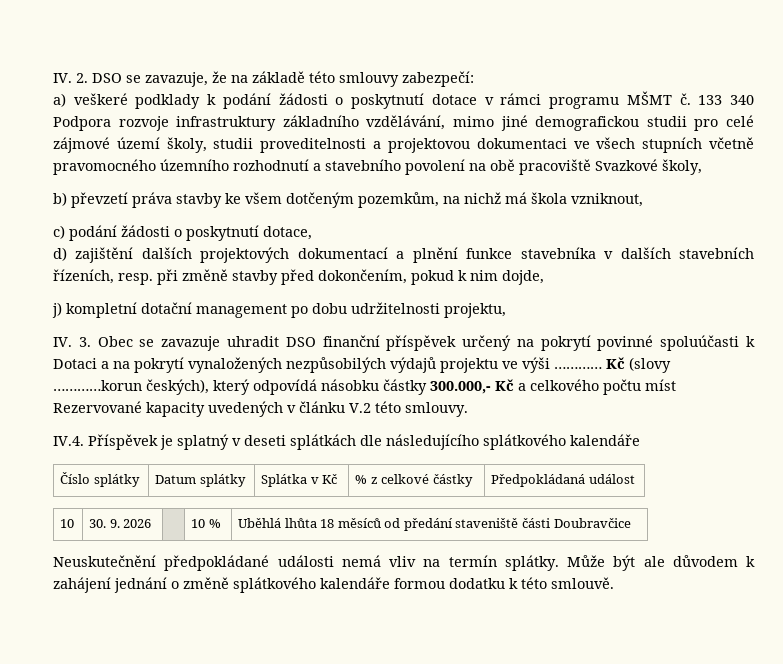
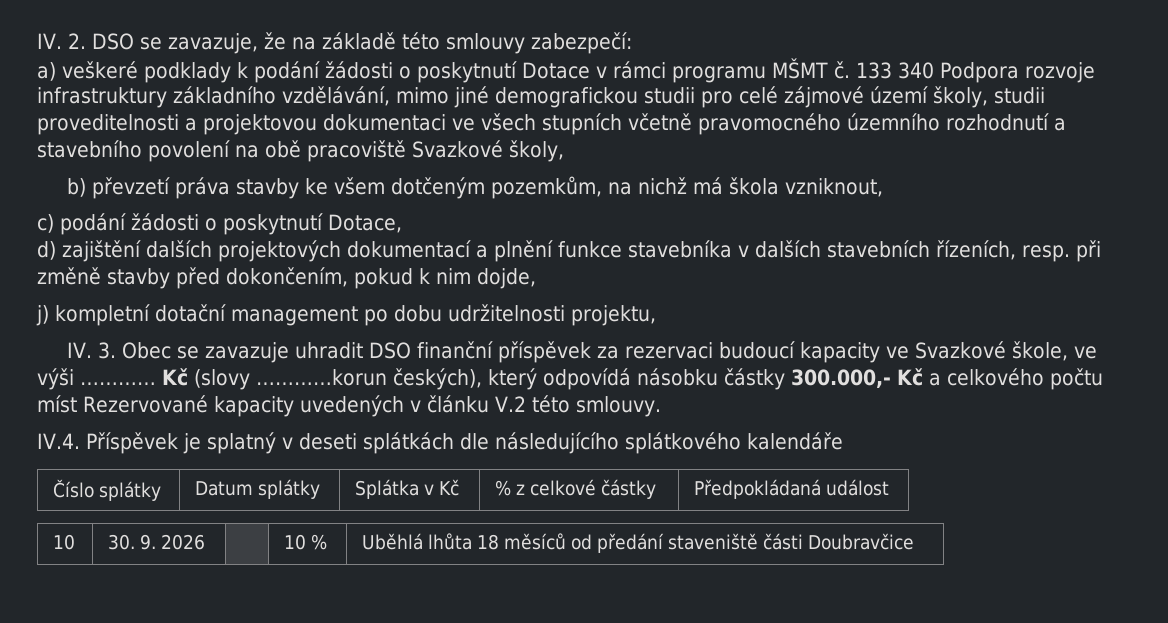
[431,94,477,105] dotace -> [521,62,590,79] Dotace
[263,226,312,240] dotace, -> [327,214,402,233] Dotace,
[462,335,756,351] [53,357,498,373] určený na pokrytí povinné spoluúčasti k Dotaci a na pokrytí vynaložených nezpůsobilých výdajů projektu -> [597,341,1069,363] za rezervaci budoucí kapacity ve Svazkové škole,
[53,555,755,571] [53,577,614,593] // Neuskutečnění předpokládané události nemá vliv na termín splátky. Může být ale důvodem k zahájení jednání o změně splátkového kalendáře formou dodatku k této smlouvě. -> (915, 541) none

